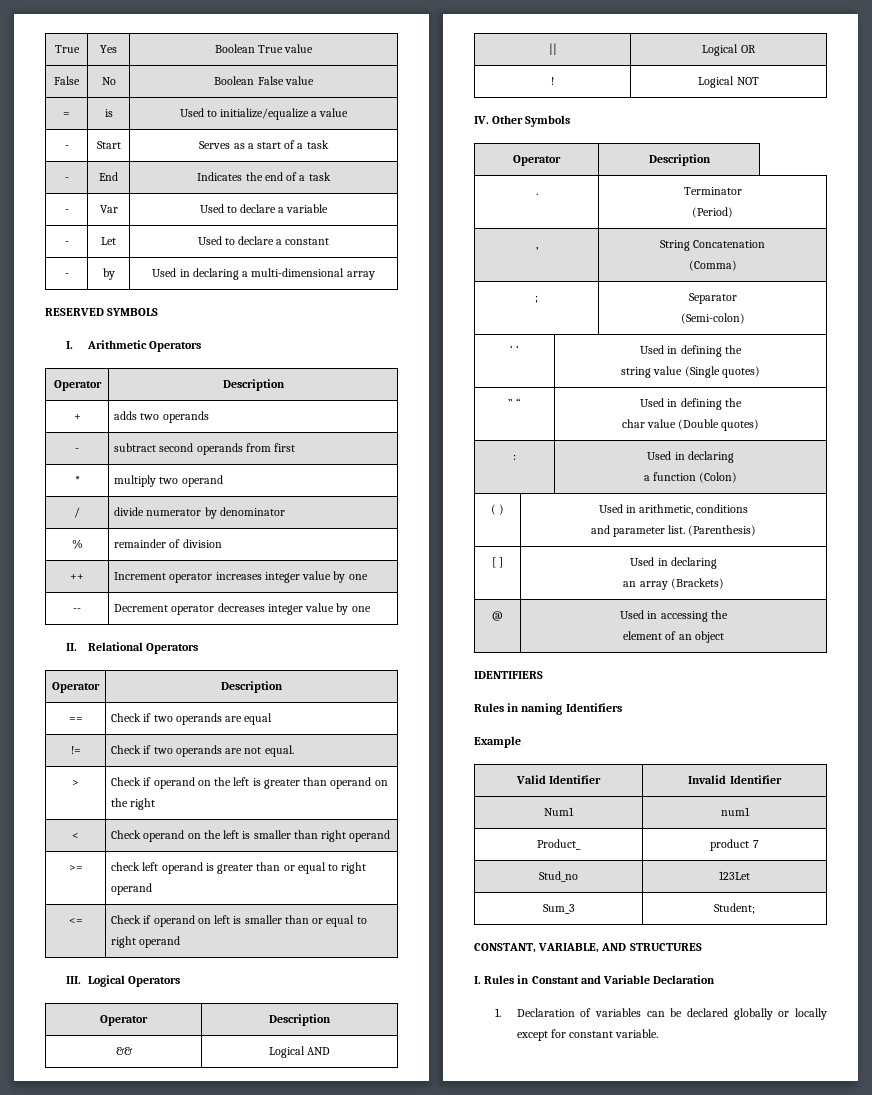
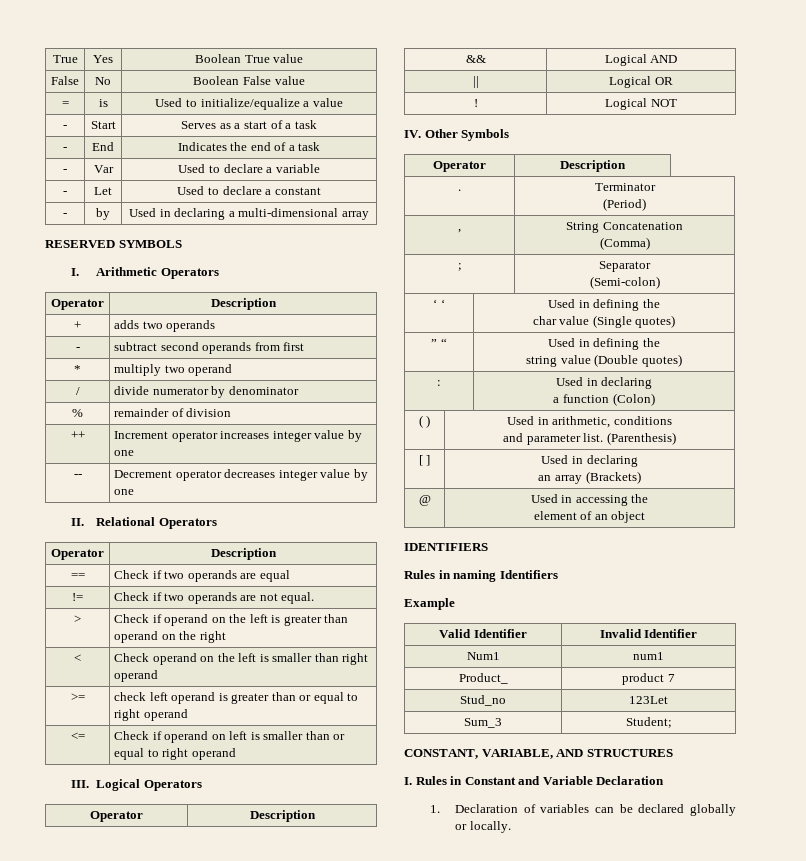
[621,367,652,378] string -> [532,316,557,325] char
[621,419,645,428] char -> [526,356,558,367] string
[795,1008,827,1020] [516,1029,659,1041] locally except for constant variable. -> [469,821,511,833] locally.

